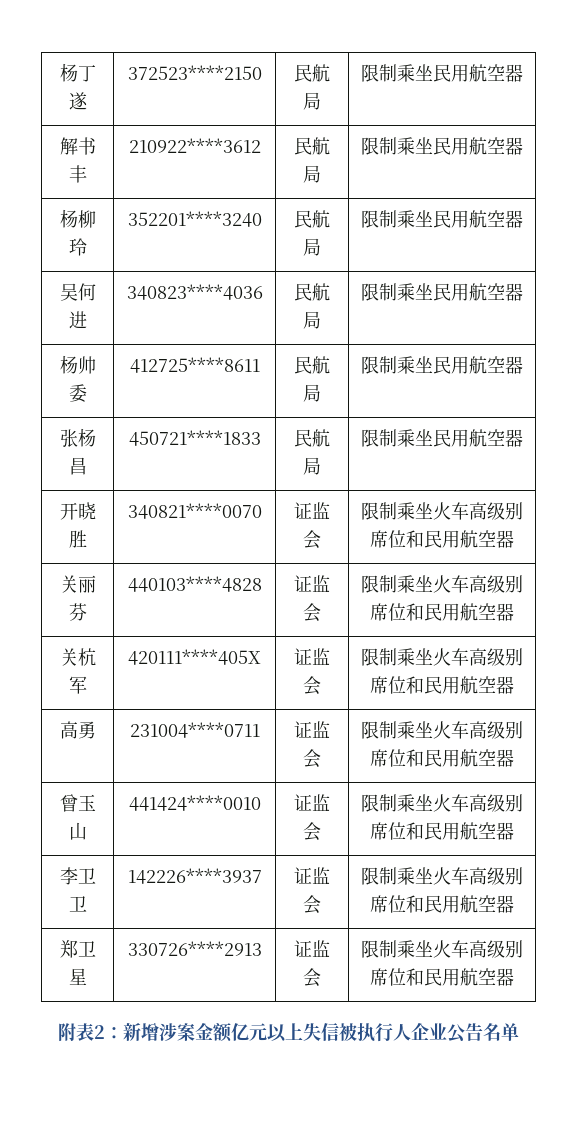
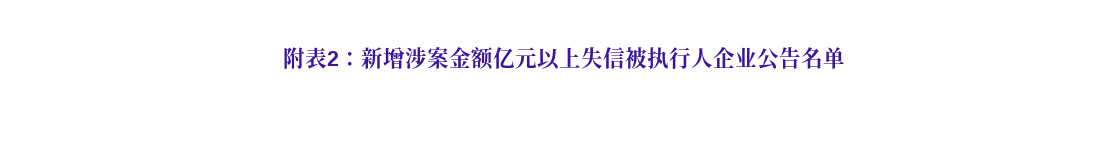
[59,63,96,82] [68,92,88,110] [127,65,262,80] [294,64,330,82] [303,92,321,110] [361,64,523,82] [59,137,96,155] [68,165,87,183] [128,138,261,153] [294,137,330,155] [303,165,321,183] [361,137,523,155] [59,209,96,228] [68,238,87,256] [127,211,262,227] [294,210,330,228] [303,238,321,256] [361,210,523,228] [59,283,96,301] [68,311,87,329] [126,284,263,300] [294,283,330,301] [303,311,321,329] [361,283,523,301] [59,355,96,374] [68,384,87,403] [129,357,260,373] [294,356,330,374] [303,384,321,402] [361,356,523,374] [59,428,96,447] [68,457,87,475] [128,430,261,446] [294,429,330,447] [303,457,321,475] [361,429,523,447] [59,502,96,520] [68,530,87,548] [127,503,262,519] [294,502,330,519] [303,530,321,549] [361,502,523,520] [370,530,514,548] [59,575,96,593] [68,603,87,621] [127,576,262,592] [294,575,330,592] [303,603,321,622] [361,575,523,593] [370,603,514,621] [59,648,96,666] [68,676,87,694] [128,649,261,665] [294,648,330,665] [303,676,321,695] [361,648,523,666] [370,676,514,694] [59,721,96,739] [129,722,260,738] [294,721,330,738] [303,749,321,768] [361,721,523,739] [370,749,514,767] [59,794,96,812] [68,822,87,840] [128,795,261,811] [294,794,330,811] [303,822,321,841] [361,794,523,812] [370,822,514,840] [59,867,96,885] [68,896,87,912] [127,868,262,884] [294,867,330,884] [303,895,321,914] [361,867,523,885] [370,895,514,913] [59,940,96,958] [68,968,87,985] [127,941,262,956] [294,940,330,957] [303,968,321,987] [361,940,523,958] [370,968,514,986] 杨丁遂 | 372523****2150 | 民航局 | 限制乘坐民用航空器 // 解书丰 | 210922****3612 | 民航局 | 限制乘坐民用航空器 // 杨柳玲 | 352201****3240 | 民航局 | 限制乘坐民用航空器 // 吴何进 | 340823****4036 | 民航局 | 限制乘坐民用航空器 // 杨帅委 | 412725****8611 | 民航局 | 限制乘坐民用航空器 // 张杨昌 | 450721****1833 | 民航局 | 限制乘坐民用航空器 // 开晓胜 | 340821****0070 | 证监会 | 限制乘坐火车高级别席位和民用航空器 // 关丽芬 | 440103****4828 | 证监会 | 限制乘坐火车高级别席位和民用航空器 // 关杭军 | 420111****405X | 证监会 | 限制乘坐火车高级别席位和民用航空器 // 高勇 | 231004****0711 | 证监会 | 限制乘坐火车高级别席位和民用航空器 // 曾玉山 | 441424****0010 | 证监会 | 限制乘坐火车高级别席位和民用航空器 // 李卫卫 | 142226****3937 | 证监会 | 限制乘坐火车高级别席位和民用航空器 // 郑卫星 | 330726****2913 | 证监会 | 限制乘坐火车高级别席位和民用航空器 // -> (282, 58) none

